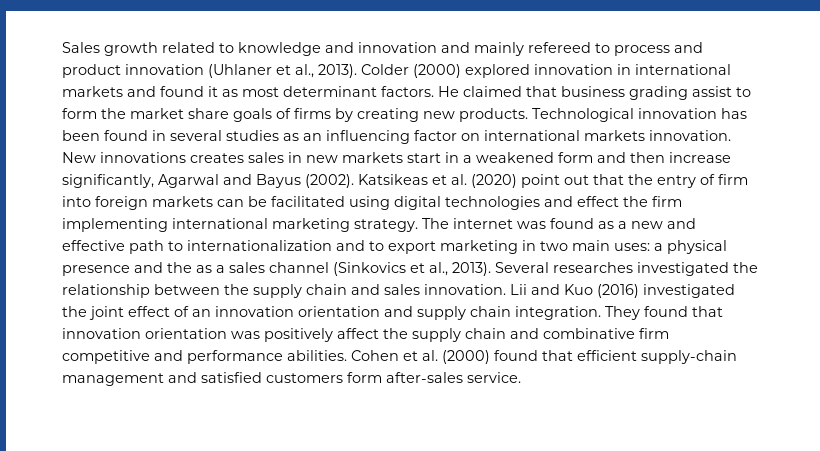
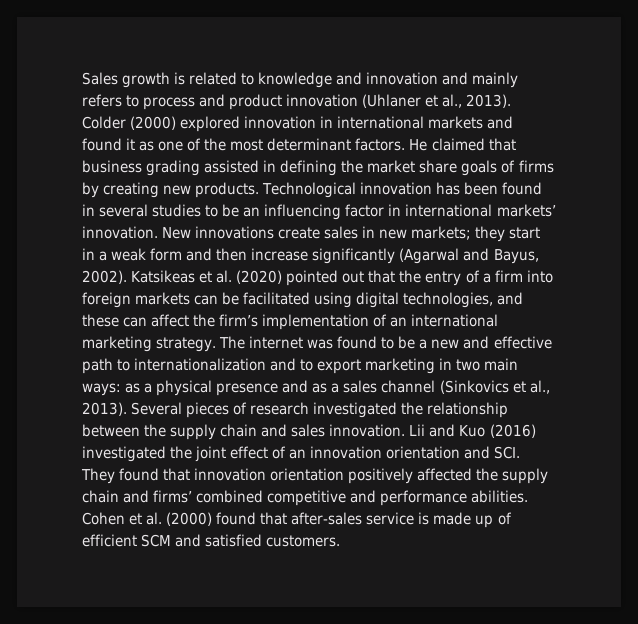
(158, 49) none -> [174,72,186,85] is
[528,42,591,53] refereed -> [82,94,122,107] refers
(238, 93) none -> [158,138,227,151] one of the
[692,86,751,97] [62,108,97,119] assist to form -> [204,160,338,176] assisted in defining
[283,133,299,141] as -> [205,204,240,217] to be
[461,130,645,141] on international markets -> [388,204,556,217] in international markets’
[190,153,244,163] creates -> [278,227,321,239] create
[342,152,403,163] markets -> [411,226,506,242] markets; they
[476,152,554,163] weakened -> [111,248,147,261] weak
[62,174,354,188] significantly, Agarwal and Bayus (2002). -> [312,248,539,264] [82,270,127,284] significantly (Agarwal and Bayus, 2002).
[521,174,560,188] point -> [286,270,339,286] pointed
(715, 179) none -> [482,273,491,283] a
[445,196,682,210] [62,218,168,232] technologies and effect the firm implementing -> [403,292,524,308] [82,314,408,330] technologies, and these can affect the firm’s implementation of an
[598,221,614,229] as -> [381,336,416,349] to be
[614,243,650,251] uses: -> [82,383,141,396] ways: as
[167,262,192,273] the -> (309, 386) none
[553,262,633,273] researches -> [186,402,310,418] pieces of research
[417,306,601,320] supply chain integration. -> [494,446,521,459] SCI.
[231,328,669,342] was positively affect the supply chain and combinative firm -> [348,468,549,484] [82,490,264,503] positively affected the supply chain and firms’ combined
[577,350,737,364] [62,372,521,386] efficient supply-chain management and satisfied customers form after-sales service. -> [291,512,512,528] [82,534,341,547] after-sales service is made up of efficient SCM and satisfied customers.

